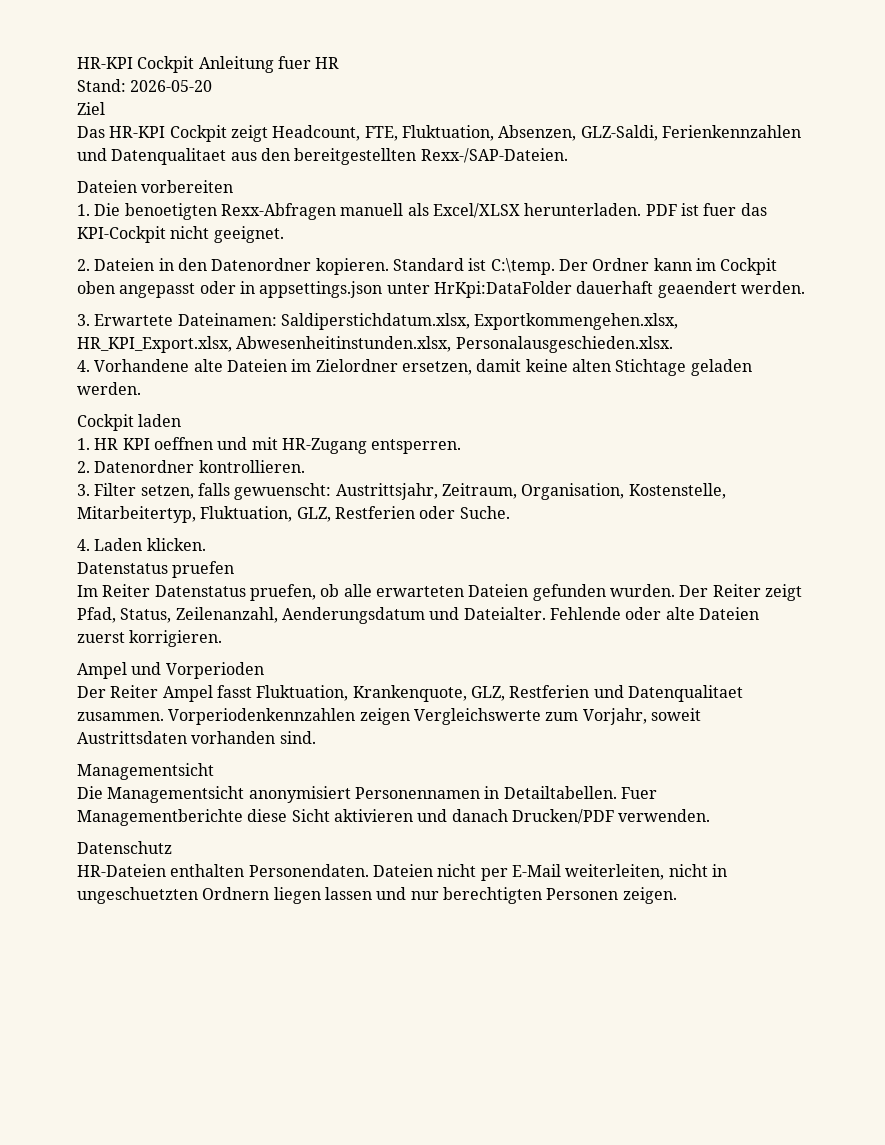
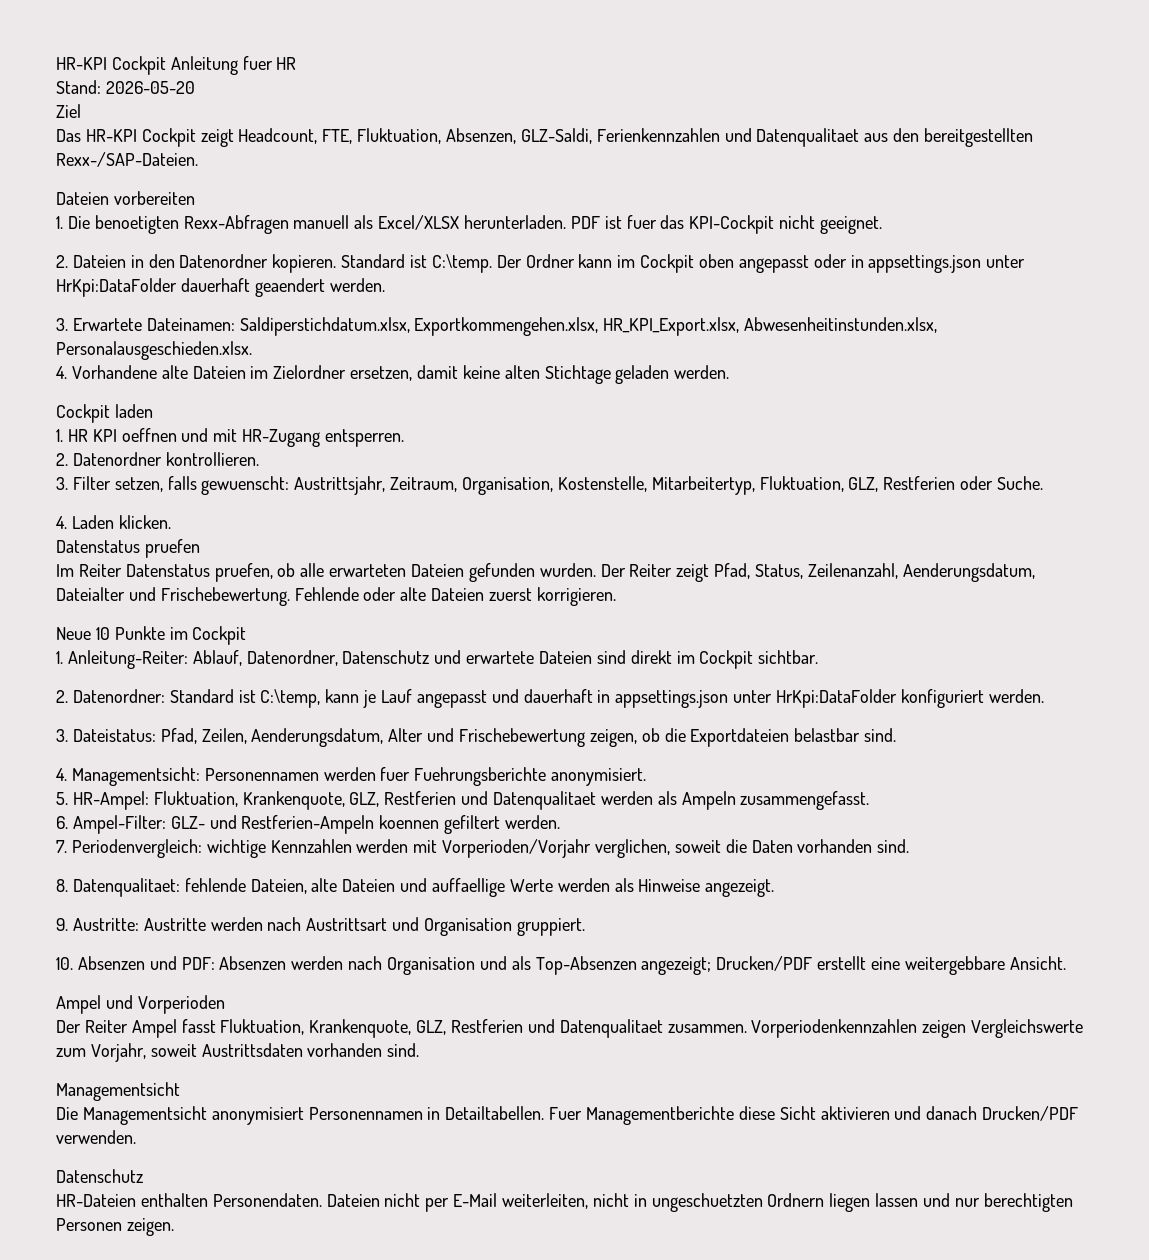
[281,607,546,624] Aenderungsdatum und Dateialter. -> [902,563,1035,582] [56,587,290,606] Aenderungsdatum, Dateialter und Frischebewertung.
(223, 638) none -> [56,626,247,645] [56,650,819,669] [56,689,1044,708] [56,728,897,747] [56,767,647,786] [56,791,870,810] [56,815,561,834] [56,839,910,858] [56,878,775,897] [56,917,585,936] [56,956,1066,975] // Neue 10 Punkte im Cockpit // 1. Anleitung-Reiter: Ablauf, Datenordner, Datenschutz und erwartete Dateien sind direkt im Cockpit sichtbar. // 2. Datenordner: Standard ist C:\temp, kann je Lauf angepasst und dauerhaft in appsettings.json unter HrKpi:DataFolder konfiguriert werden. // 3. Dateistatus: Pfad, Zeilen, Aenderungsdatum, Alter und Frischebewertung zeigen, ob die Exportdateien belastbar sind. // 4. Managementsicht: Personennamen werden fuer Fuehrungsberichte anonymisiert. // 5. HR-Ampel: Fluktuation, Krankenquote, GLZ, Restferien und Datenqualitaet werden als Ampeln zusammengefasst. // 6. Ampel-Filter: GLZ- und Restferien-Ampeln koennen gefiltert werden. // 7. Periodenvergleich: wichtige Kennzahlen werden mit Vorperioden/Vorjahr verglichen, soweit die Daten vorhanden sind. // 8. Datenqualitaet: fehlende Dateien, alte Dateien und auffaellige Werte werden als Hinweise angezeigt. // 9. Austritte: Austritte werden nach Austrittsart und Organisation gruppiert. // 10. Absenzen und PDF: Absenzen werden nach Organisation und als Top-Absenzen angezeigt; Drucken/PDF erstellt eine weitergebbare Ansicht.

